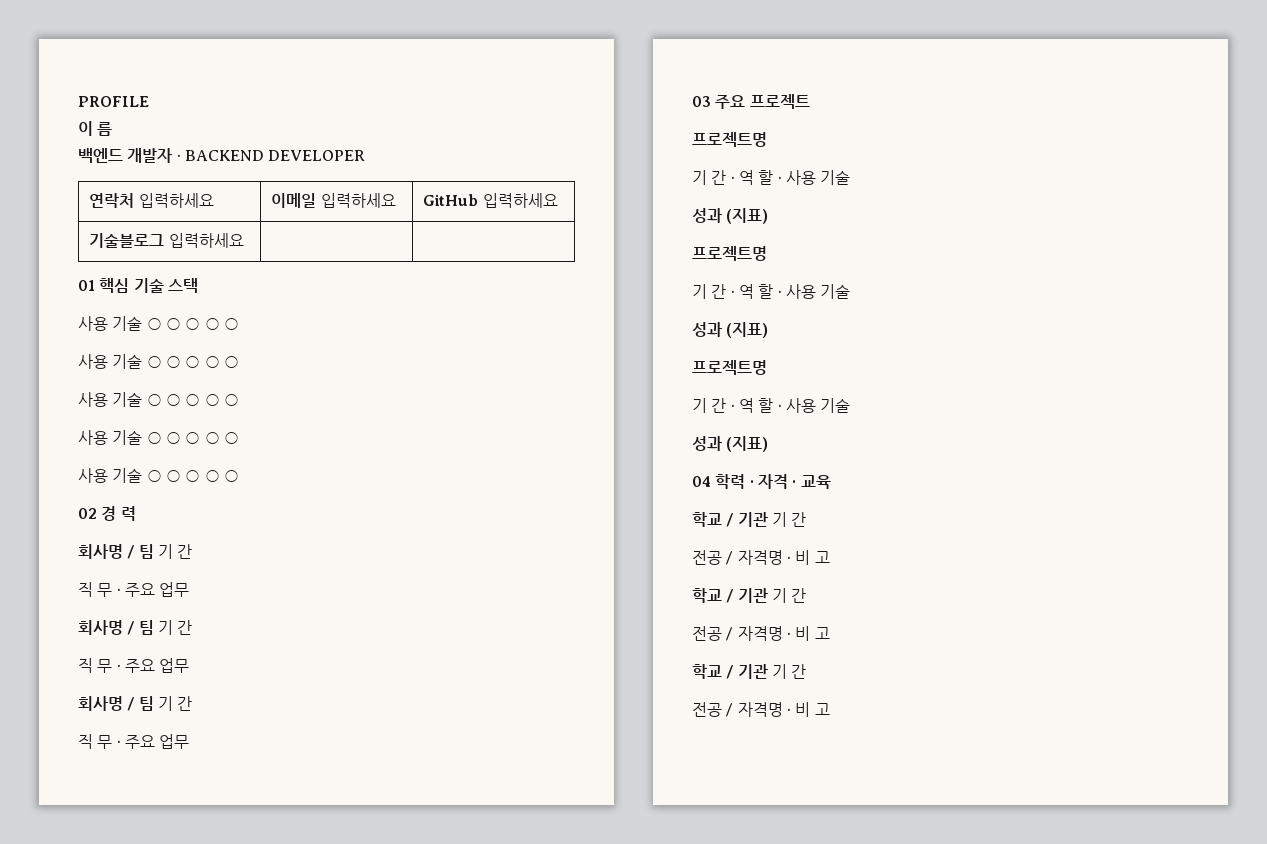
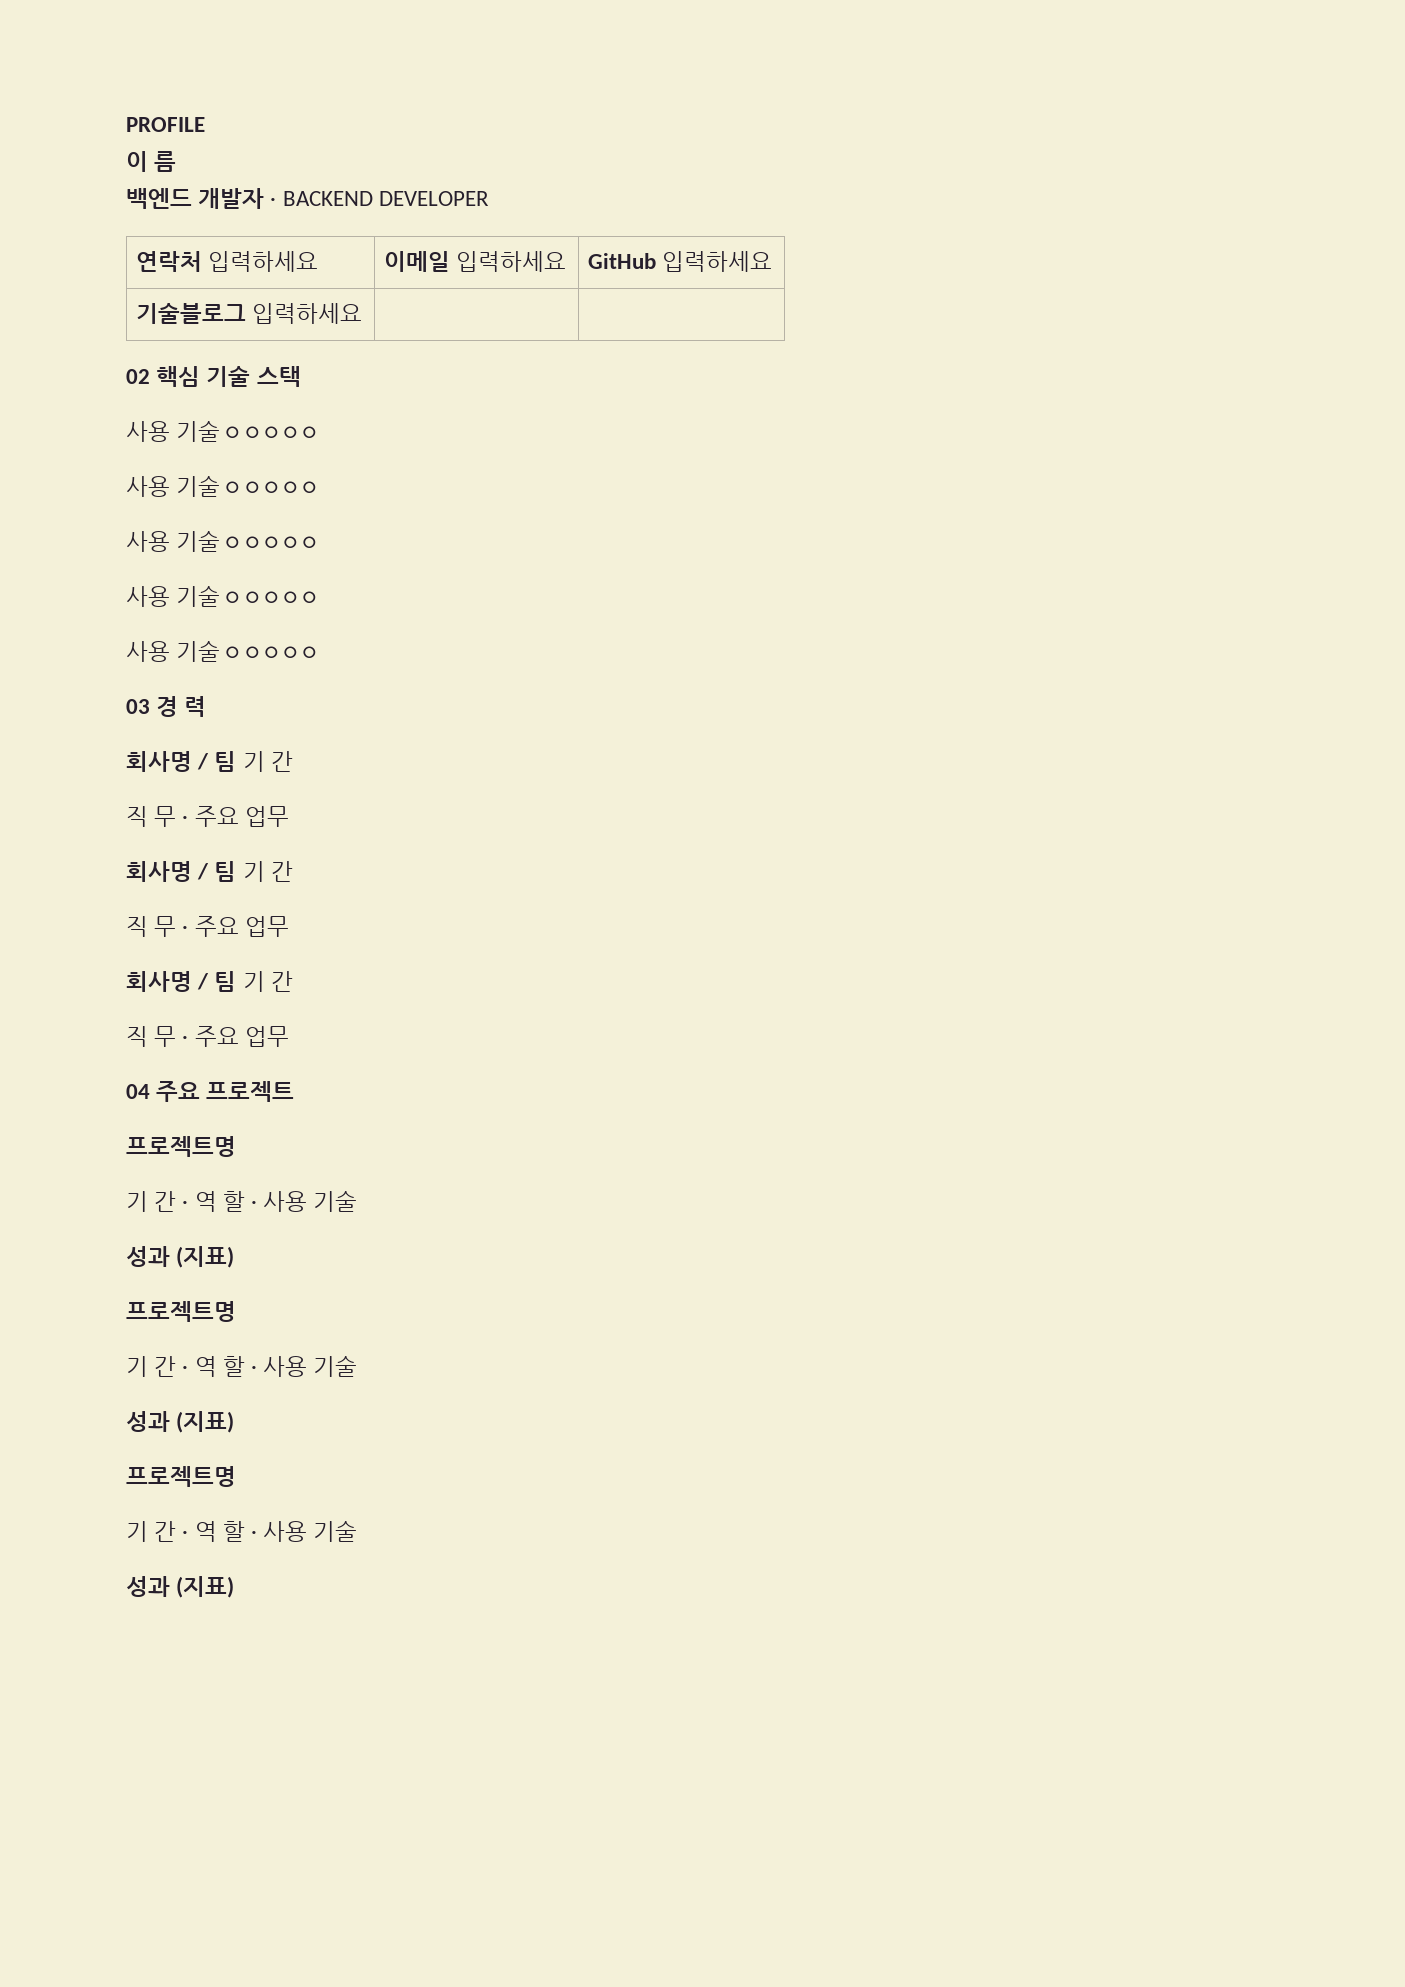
[78,280,95,291] 01 -> [126,369,150,384] 02
[78,508,97,519] 02 -> [126,699,150,714] 03
[692,96,711,107] 03 -> [126,1084,150,1099] 04
[692,474,831,489] [692,512,807,527] [692,550,830,565] [692,588,807,603] [692,626,830,641] [692,664,807,679] [692,702,830,717] // 04 학력 · 자격 · 교육 // 학교 / 기관 기 간 // 전공 / 자격명 · 비 고 // 학교 / 기관 기 간 // 전공 / 자격명 · 비 고 // 학교 / 기관 기 간 // 전공 / 자격명 · 비 고 -> (235, 1587) none

